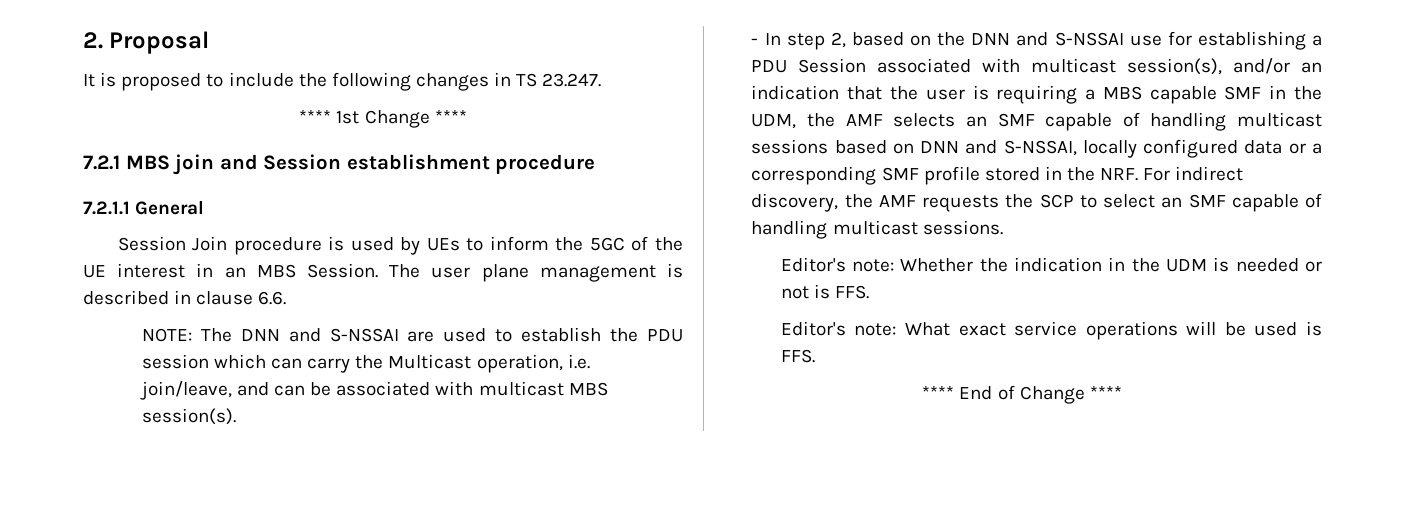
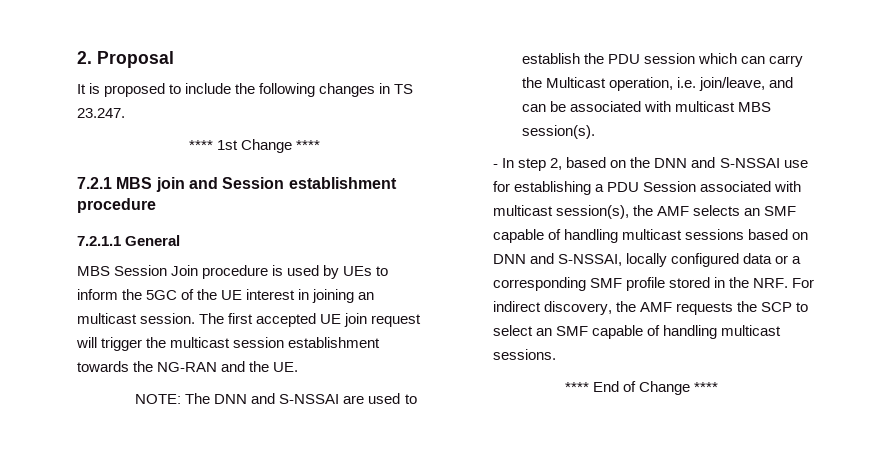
(205, 207) none -> [77,266,110,276] MBS
[224,263,683,282] [83,290,287,305] an MBS Session. The user plane management is described in clause 6.6. -> [312,289,375,303] [77,313,422,327] [76,337,381,351] [77,361,299,372] joining an multicast session. The first accepted UE join request will trigger the multicast session establishment towards the NG-RAN and the UE.
[1233,58,1322,74] [751,85,1322,104] [751,114,797,129] and/or an indication that the user is requiring a MBS capable SMF in the UDM, -> (630, 212) none
[780,257,1322,272] [780,284,870,299] [780,321,1322,340] [780,349,815,363] // Editor's note: Whether the indication in the UDM is needed or not is FFS. // Editor's note: What exact service operations will be used is FFS. -> (557, 354) none

